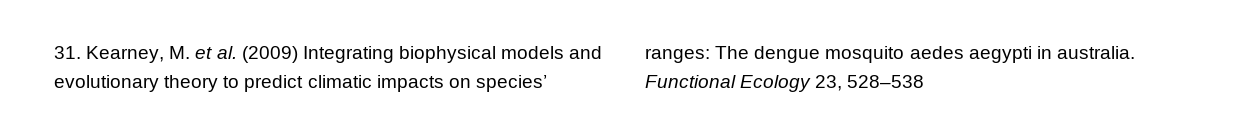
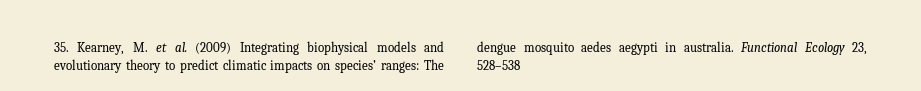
[54,46,81,59] 31. -> [54,42,69,52] 35.

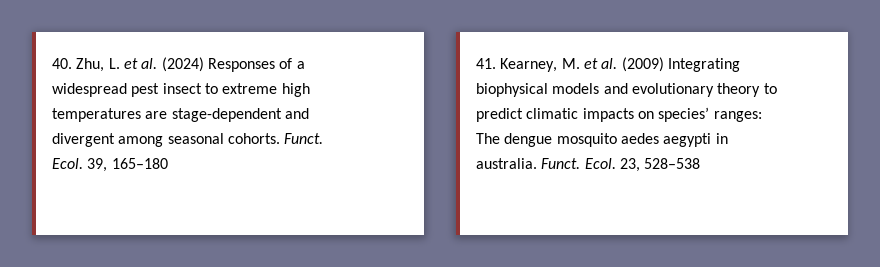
[54,42,69,52] 35. -> [52,57,305,72] [52,83,310,97] [52,108,309,122] [52,133,324,147] [52,158,168,172] [476,58,496,69] 40. Zhu, L. et al. (2024) Responses of a widespread pest insect to extreme high temperatures are stage-dependent and divergent among seasonal cohorts. Funct. Ecol. 39, 165–180 // 41.
[740,42,845,55] Functional Ecology -> [541,158,616,169] Funct. Ecol.

